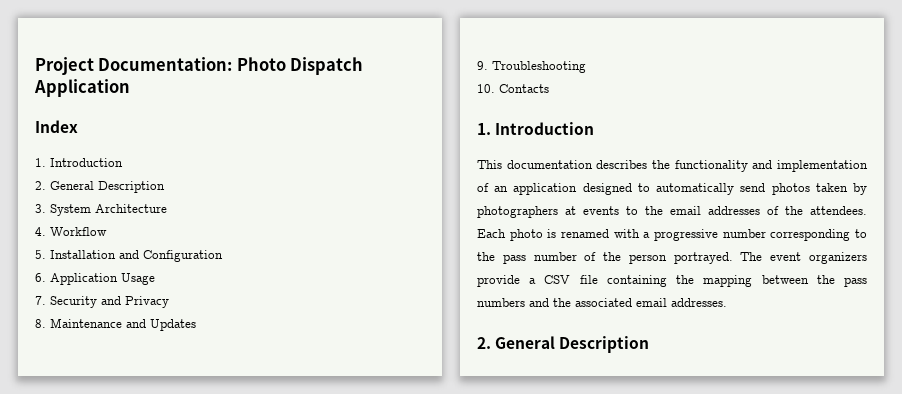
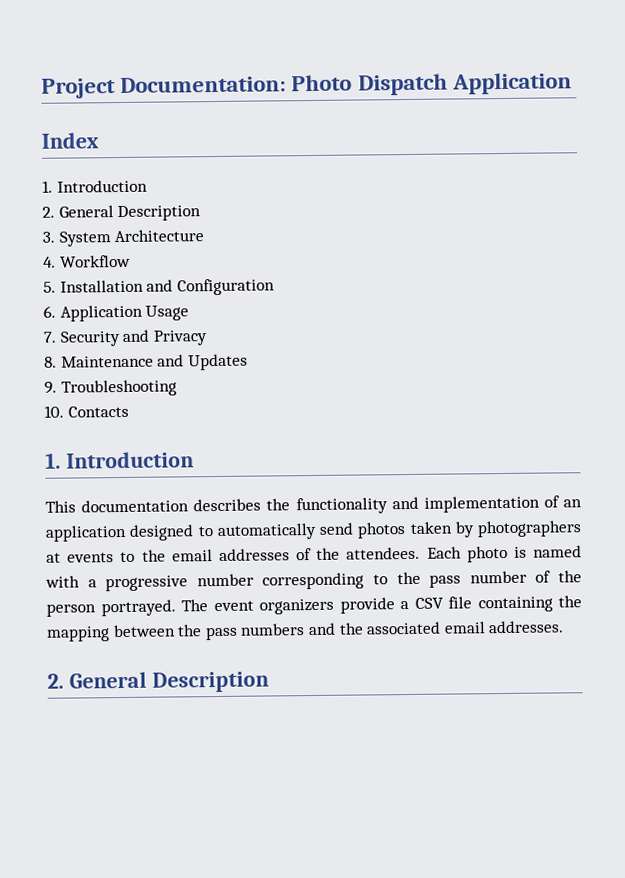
[561,229,609,238] renamed -> [533,545,582,558] named

